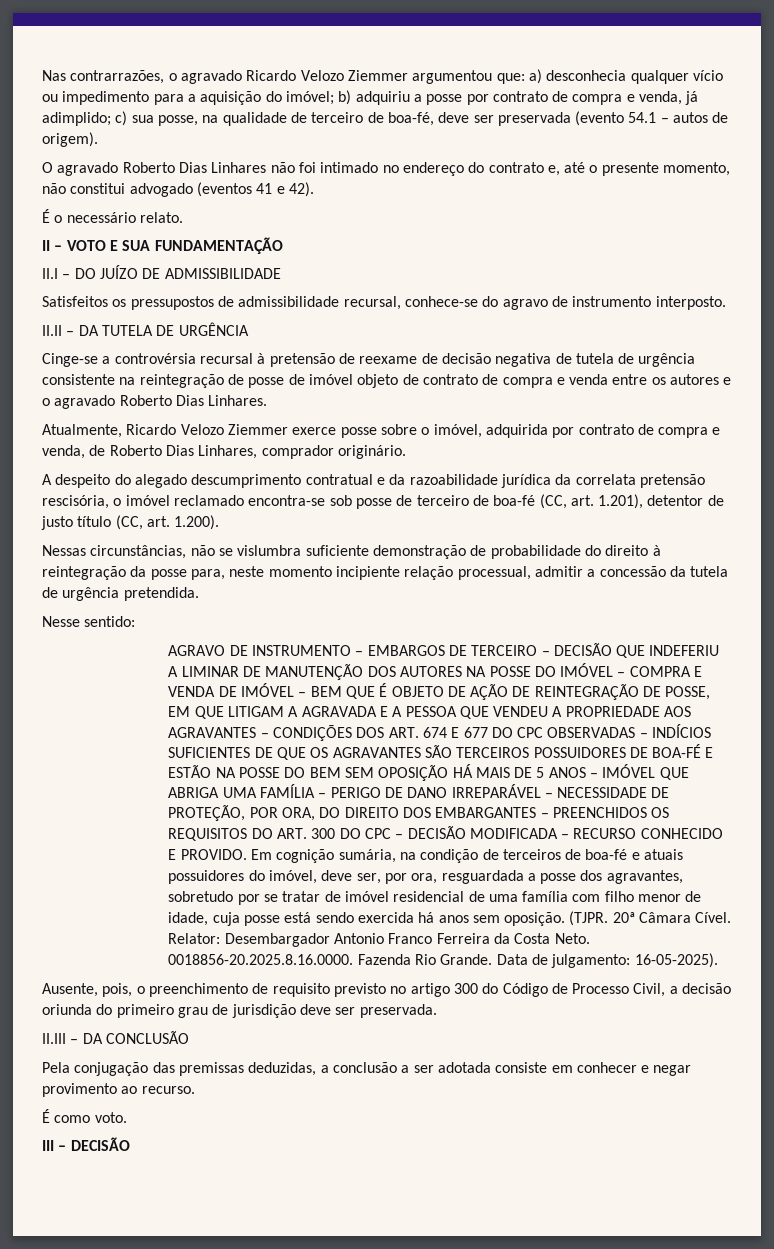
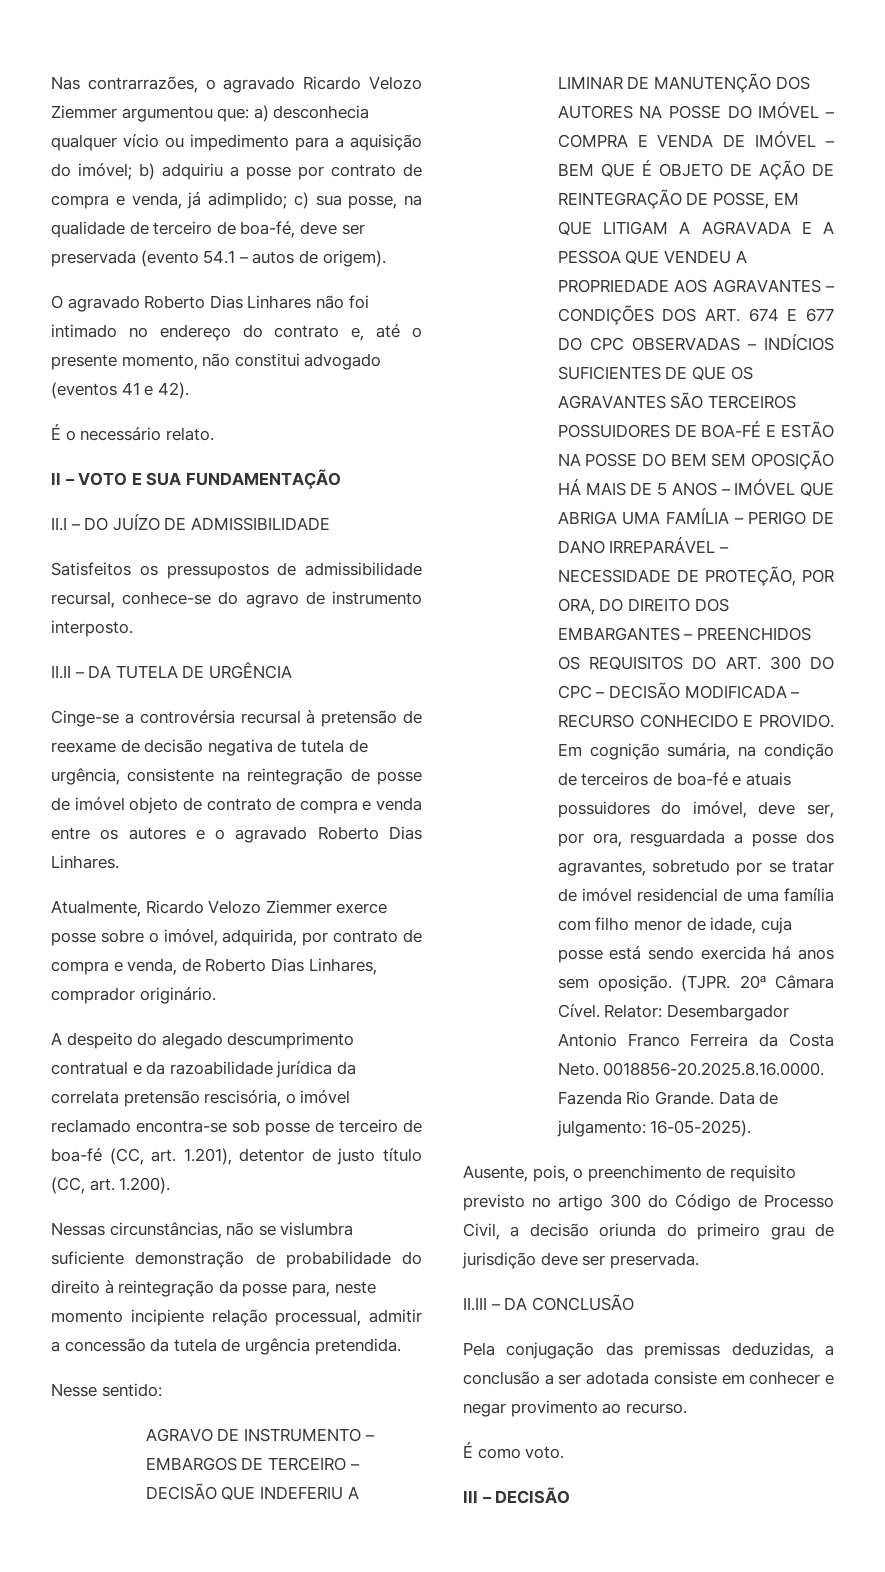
[638,353,696,367] urgência -> [51,768,120,785] urgência,
[485,424,548,438] adquirida -> [222,929,298,946] adquirida,

